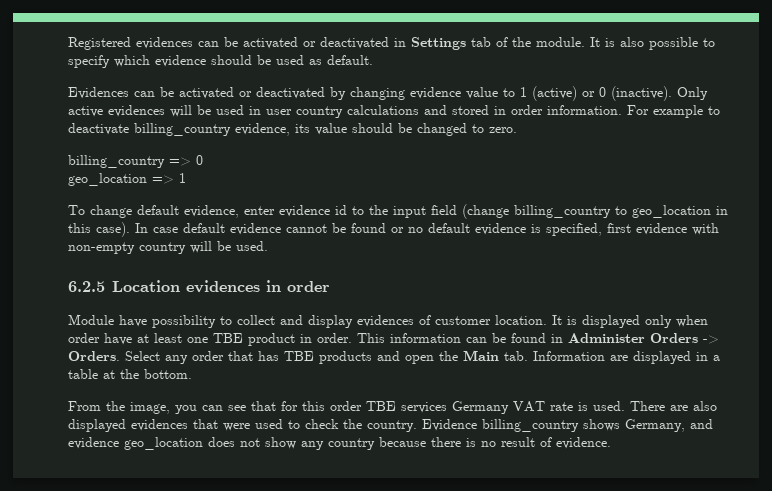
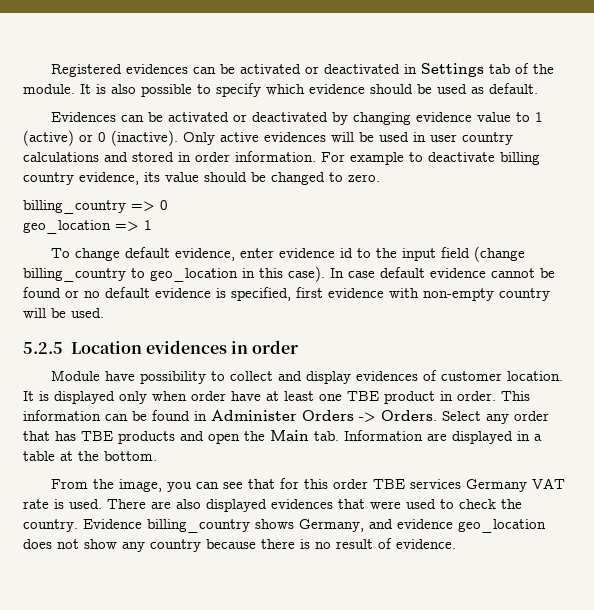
[134,123,231,136] billing_country -> [500,152,540,165] [23,172,74,185] billing country
[68,281,105,292] 6.2.5 -> [23,342,63,354] 5.2.5

